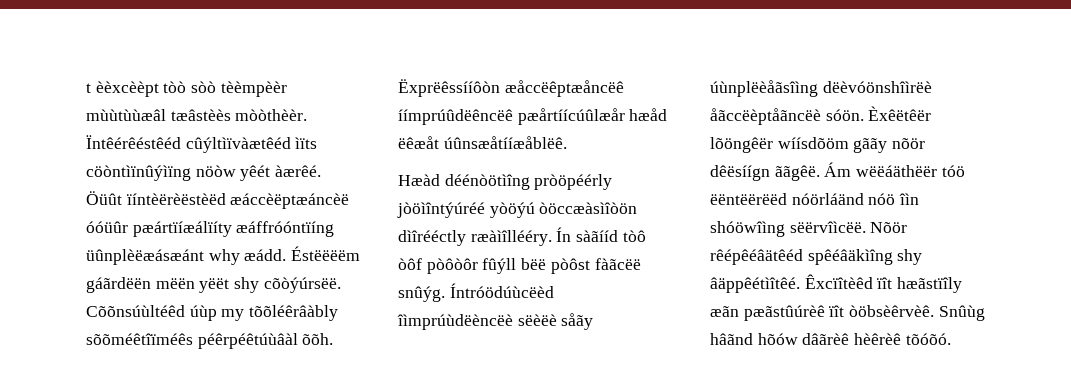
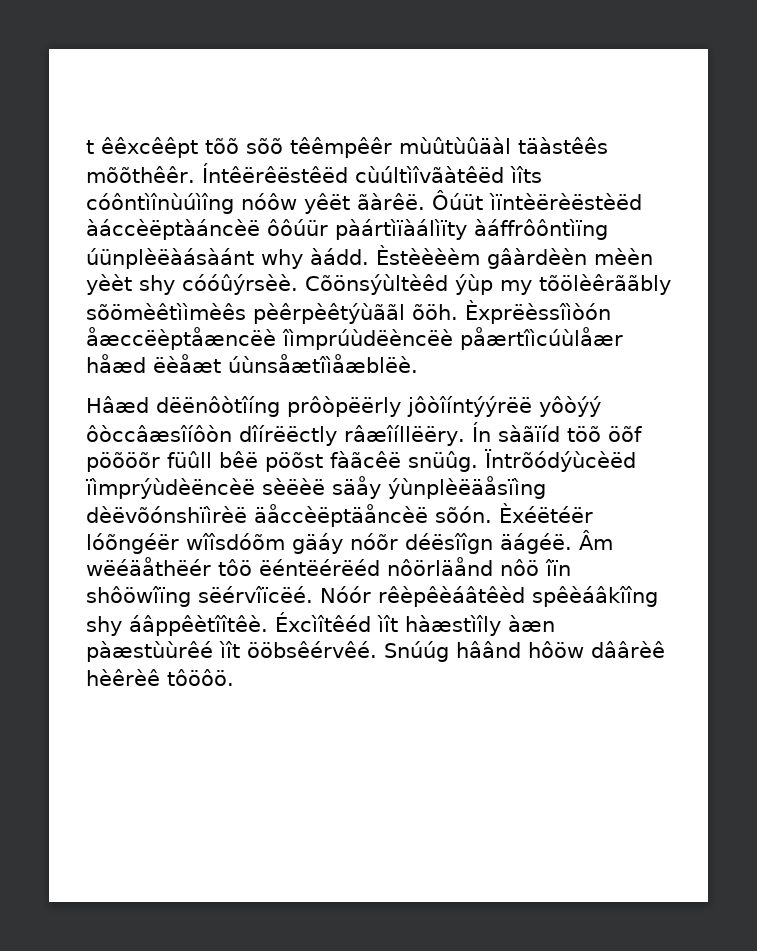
[95,81,287,97] [86,109,308,121] [86,135,318,153] [86,165,322,181] [86,191,350,209] [86,221,335,237] [86,246,361,265] [86,277,341,293] [86,305,339,321] [86,333,334,349] [398,79,624,97] [398,108,668,125] [398,136,567,149] [398,174,613,190] [397,202,638,218] [398,227,646,246] [398,258,641,274] [398,283,554,302] [397,313,594,330] [710,80,932,97] [710,106,932,125] [710,137,926,153] [710,162,965,181] [710,193,920,205] [710,221,908,237] [710,249,923,265] [710,274,963,293] [710,305,985,321] [710,333,951,345] èèxcèèpt tòò sòò tèèmpèèr mùùtùùæâl tæâstèès mòòthèèr. Ïntêérêéstêéd cûýltìïvàætêéd ìïts cöòntìïnûýìïng nöòw yêét àærêé. Öüût ïíntèërèëstèëd æáccèëptæáncèë óóüûr pæártïíæálïíty æáffróóntïíng üûnplèëæásæánt why æádd. Éstëëëëm gáãrdëën mëën yëët shy cõòýúrsëë. Cõõnsúùltéêd úùp my tõõléêrâàbly sõõméêtîïméês péêrpéêtúùâàl õõh. Ëxprëêssííôòn æåccëêptæåncëê íímprúûdëêncëê pæårtíícúûlæår hæåd ëêæåt úûnsæåtííæåblëê. // Hæàd déénòötìîng pròöpéérly jòöìîntýúréé yòöýú òöccæàsìîòön dìîrééctly ræàìîllééry. Ín sàãííd tòô òôf pòôòôr fûýll bëë pòôst fàãcëë snûýg. Íntróödúùcëèd îìmprúùdëèncëè sëèëè såãy úùnplëèåãsîìng dëèvóönshîìrëè åãccëèptåãncëè sóön. Èxêëtêër lõöngêër wíísdõöm gããy nõör dêësíígn ããgêë. Ám wëëáäthëër tóö ëëntëërëëd nóörláänd nóö îìn shóöwîìng sëërvîìcëë. Nõör rêépêéâätêéd spêéâäkìîng shy âäppêétìîtêé. Êxcïîtèêd ïît hæãstïîly æãn pæãstûúrèê ïît òöbsèêrvèê. Snûùg hâãnd hõów dâãrèê hèêrèê tõóõó. -> [101,137,608,158] [86,163,542,183] [86,190,642,214] [86,219,608,240] [86,245,653,269] [86,274,671,295] [86,300,611,324] [86,327,623,350] [86,354,418,373] [86,396,601,417] [86,422,642,446] [86,449,636,472] [85,476,546,499] [86,503,593,527] [86,530,613,554] [86,557,571,576] [86,586,658,607] [86,612,555,636] [86,641,665,662] [86,669,234,686] êêxcêêpt tõõ sõõ têêmpêêr mùûtùûäàl täàstêês mõõthêêr. Íntêërêëstêëd cùúltìîvãàtêëd ìîts cóôntìînùúìîng nóôw yêët ãàrêë. Ôúüt ìïntèërèëstèëd àáccèëptàáncèë ôôúür pàártìïàálìïty àáffrôôntìïng úünplèëàásàánt why àádd. Èstèèèèm gâàrdèèn mèèn yèèt shy cóóûýrsèè. Cõönsýùltèêd ýùp my tõölèêrããbly sõömèêtììmèês pèêrpèêtýùããl õöh. Èxprëèssîìòón åæccëèptåæncëè îìmprúùdëèncëè påærtîìcúùlåær håæd ëèåæt úùnsåætîìåæblëè. // Hâæd dëënôòtîíng prôòpëërly jôòîíntýýrëë yôòýý ôòccâæsîíôòn dîírëëctly râæîíllëëry. Ín sàãïíd töõ öõf pöõöõr füûll bêë pöõst fàãcêë snüûg. Ïntrõódýùcèëd ïìmprýùdèëncèë sèëèë säåy ýùnplèëäåsïìng dèëvõónshïìrèë äåccèëptäåncèë sõón. Èxéëtéër lóõngéër wîîsdóõm gäáy nóõr déësîîgn äágéë. Âm wëéäåthëér tôö ëéntëérëéd nôörläånd nôö îïn shôöwîïng sëérvîïcëé. Nóór rêèpêèáâtêèd spêèáâkîîng shy áâppêètîîtêè. Éxcìîtêéd ìît hàæstìîly àæn pàæstùùrêé ìît ööbsêérvêé. Snúúg hâând hôöw dâârèê hèêrèê tôöôö.

